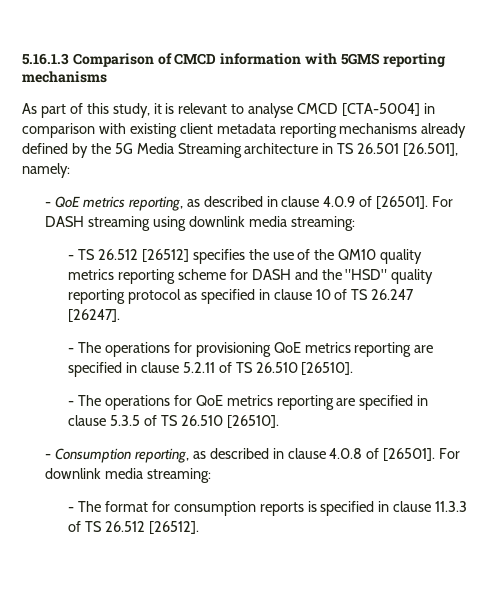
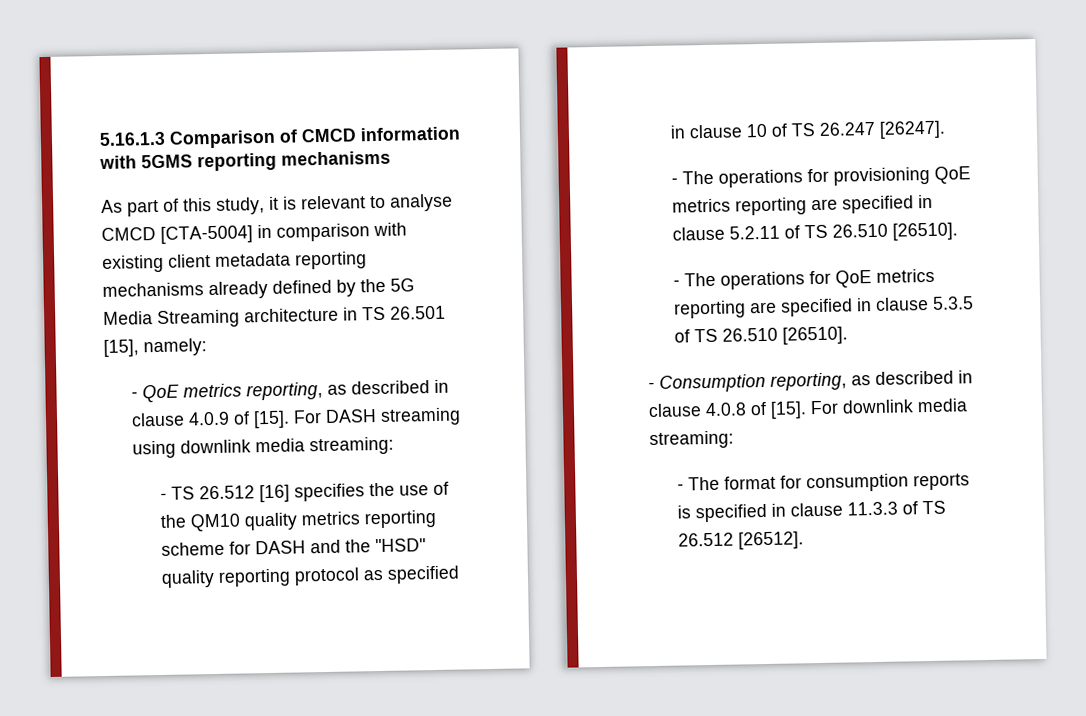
[403,143,459,156] [26.501], -> [103,339,139,357] [15],
[376,196,429,209] [26501]. -> [252,410,290,429] [15].
[141,249,189,262] [26512] -> [258,484,290,503] [16]
[383,448,436,461] [26501]. -> [769,401,807,419] [15].

